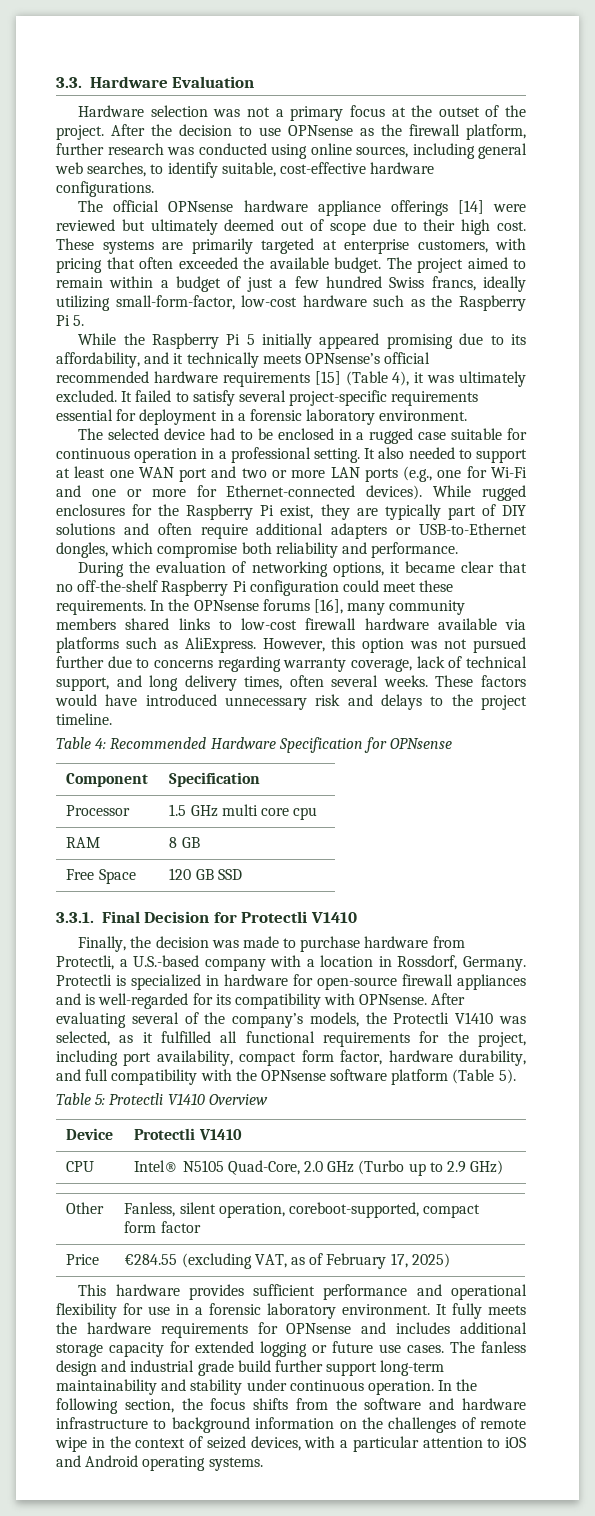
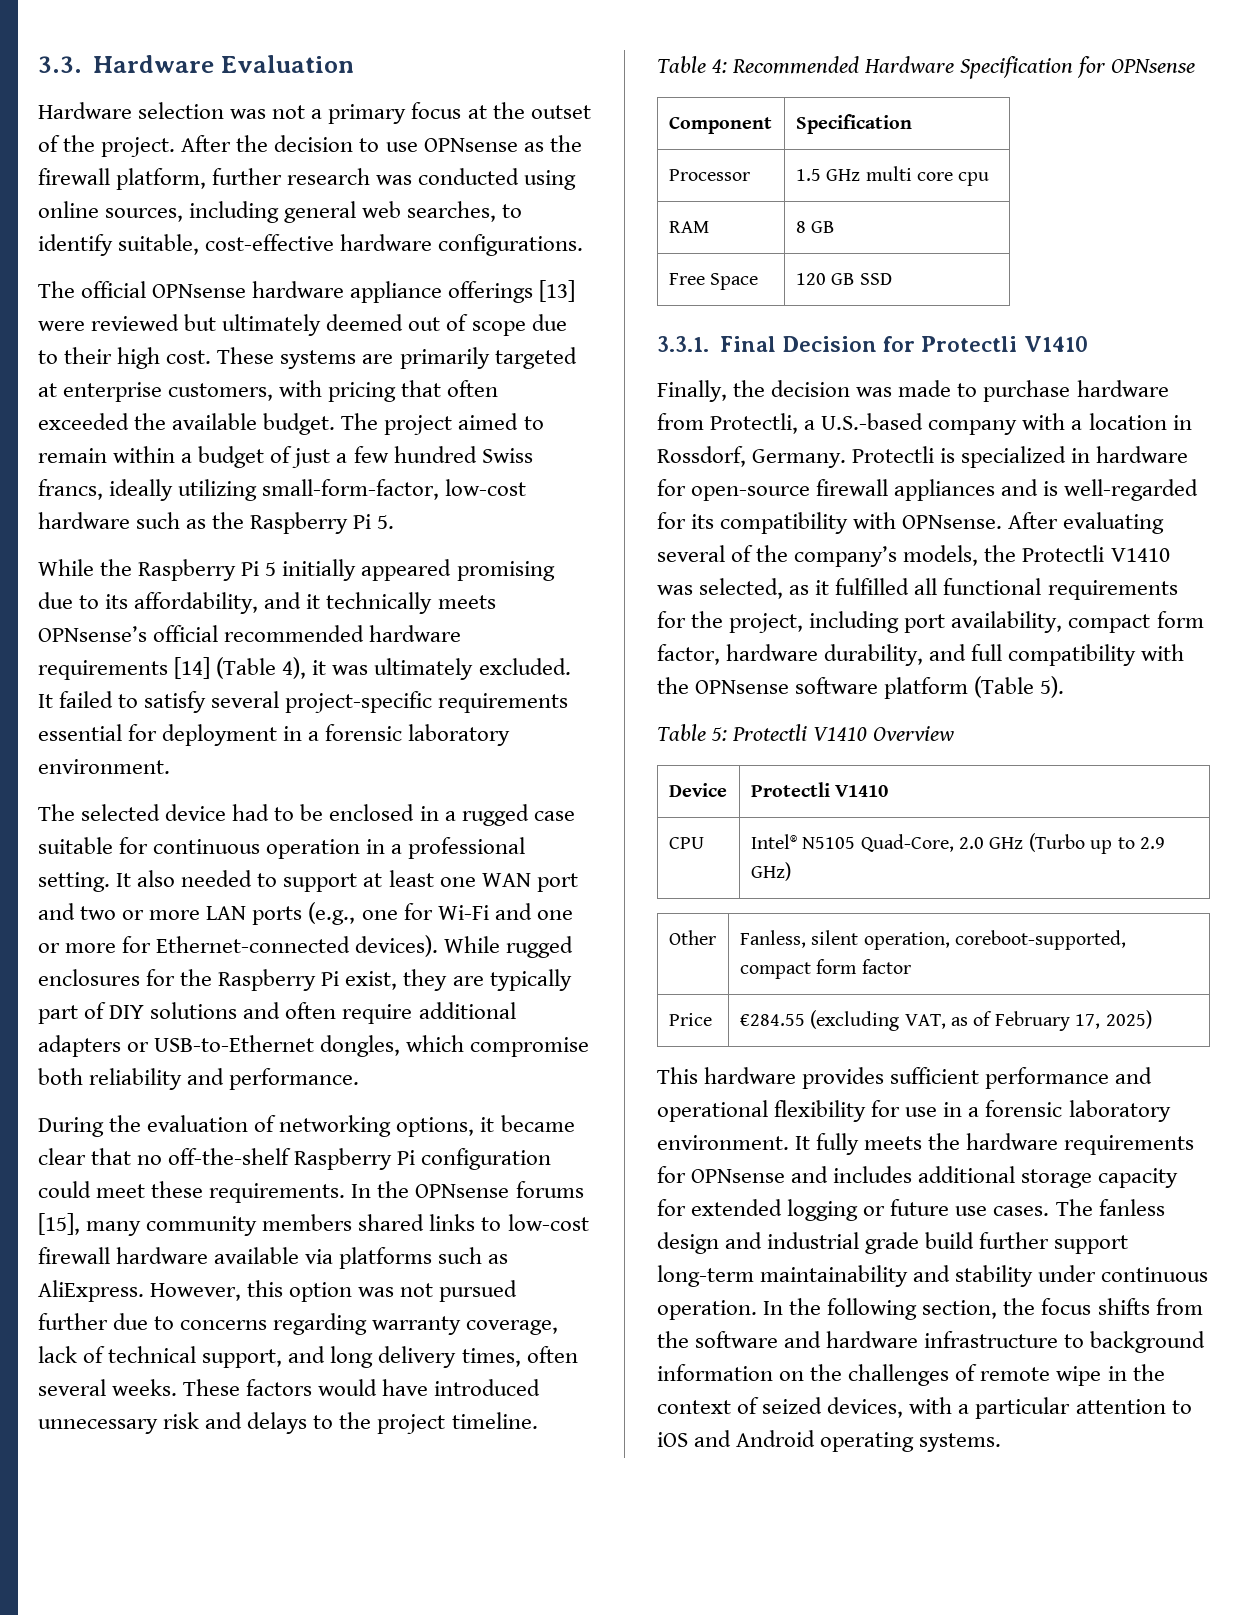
[457,200,484,214] [14] -> [539,280,576,302] [13]
[314,371,341,385] [15] -> [174,657,211,679] [14]
[313,599,343,614] [16], -> [38,1213,80,1235] [15],

